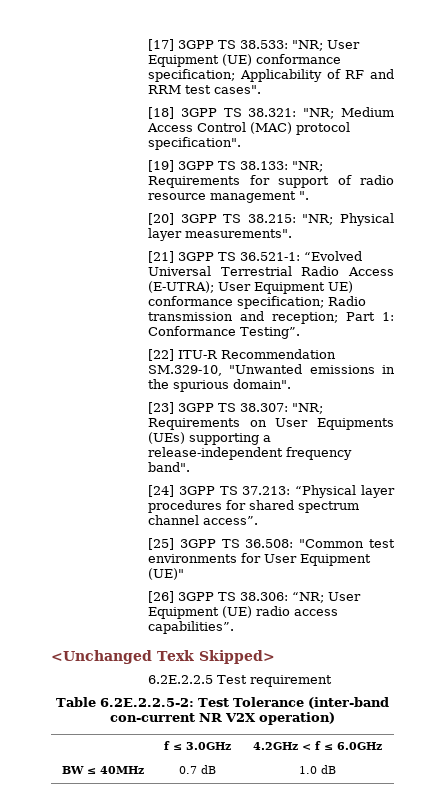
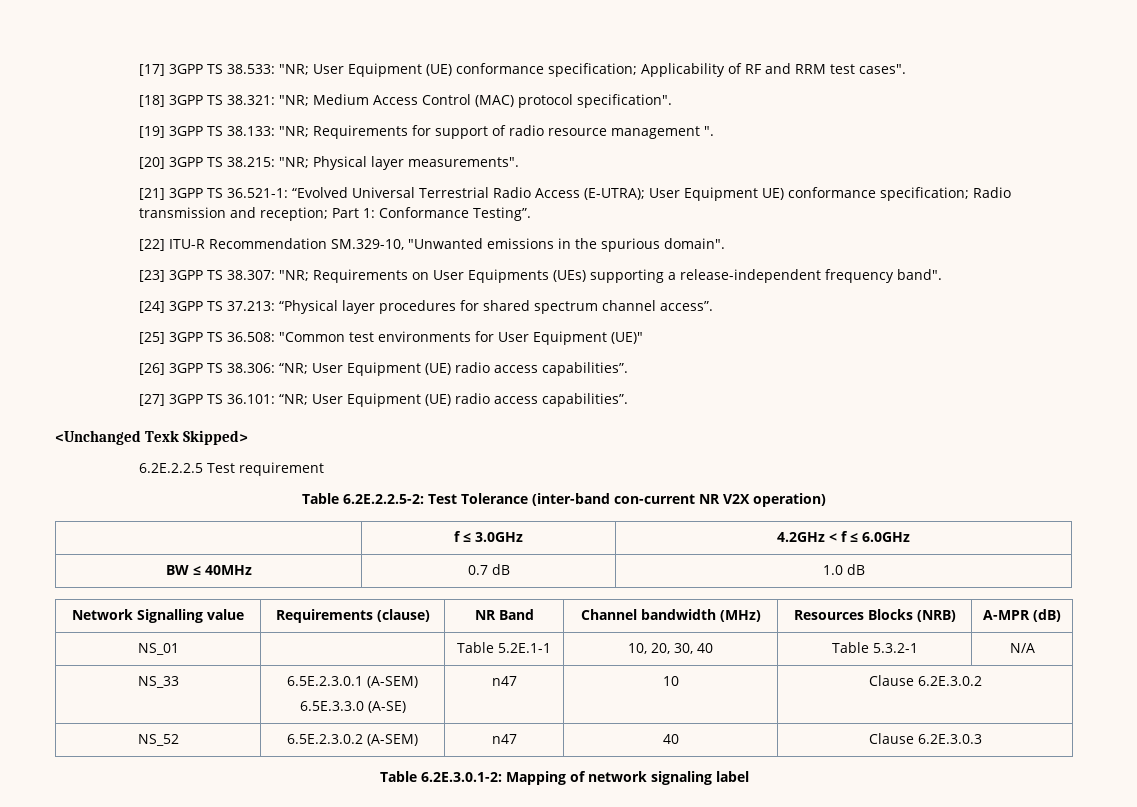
(235, 627) none -> [138,393,628,407] // [27] 3GPP TS 36.101: “NR; User Equipment (UE) radio access capabilities”.
(336, 769) none -> [72,609,244,623] [275,609,430,623] [474,609,534,620] [580,609,761,622] [793,609,956,622] [983,609,1061,622] [137,643,179,655] [457,642,551,653] [628,643,713,654] [831,642,918,653] [1009,643,1035,653] [137,676,179,688] [287,676,418,688] [299,701,406,713] [491,676,517,686] [662,676,679,686] [868,675,982,686] [137,734,179,746] [287,734,418,746] [491,734,517,744] [662,734,679,744] [868,733,982,744] [379,771,749,785] // Network Signalling value | Requirements (clause) | NR Band | Channel bandwidth (MHz) | Resources Blocks (NRB) | A-MPR (dB) // NS_01 | | Table 5.2E.1-1 | 10, 20, 30, 40 | Table 5.3.2-1 | N/A // NS_33 | 6.5E.2.3.0.1 (A-SEM) // 6.5E.3.3.0 (A-SE) | n47 | 10 | Clause 6.2E.3.0.2 // NS_52 | 6.5E.2.3.0.2 (A-SEM) | n47 | 40 | Clause 6.2E.3.0.3 // Table 6.2E.3.0.1-2: Mapping of network signaling label

